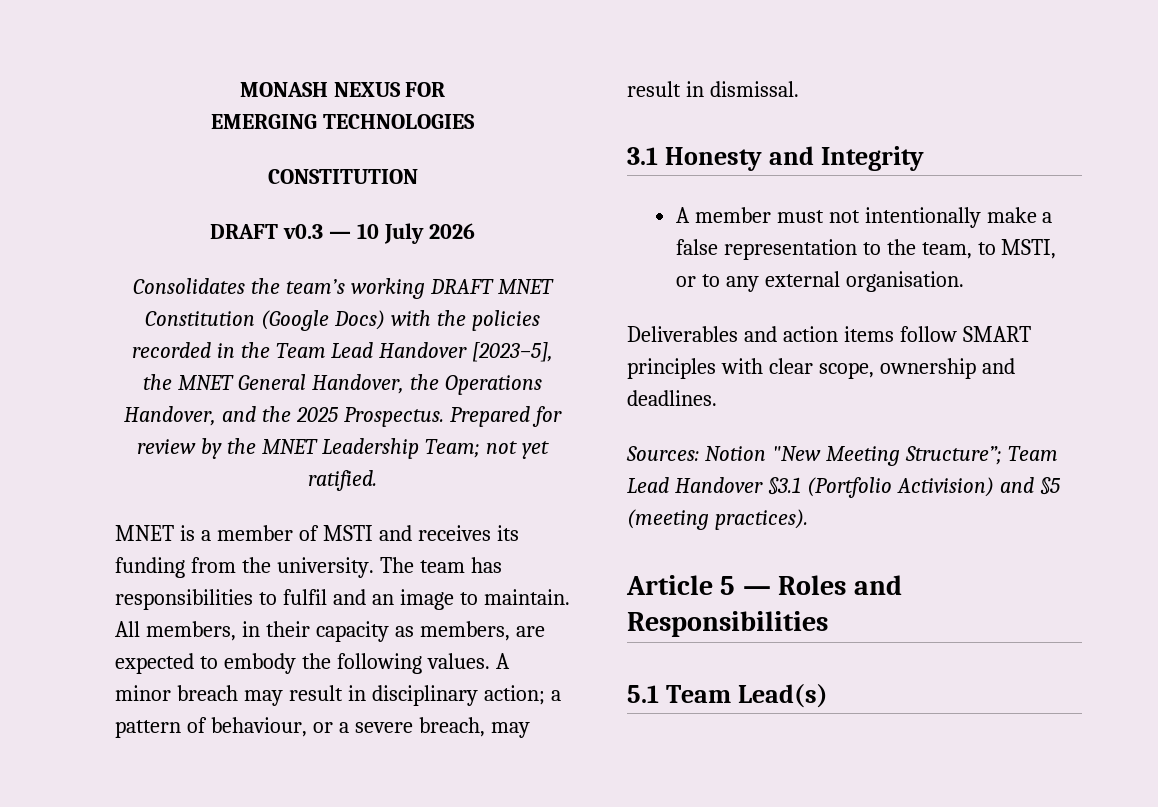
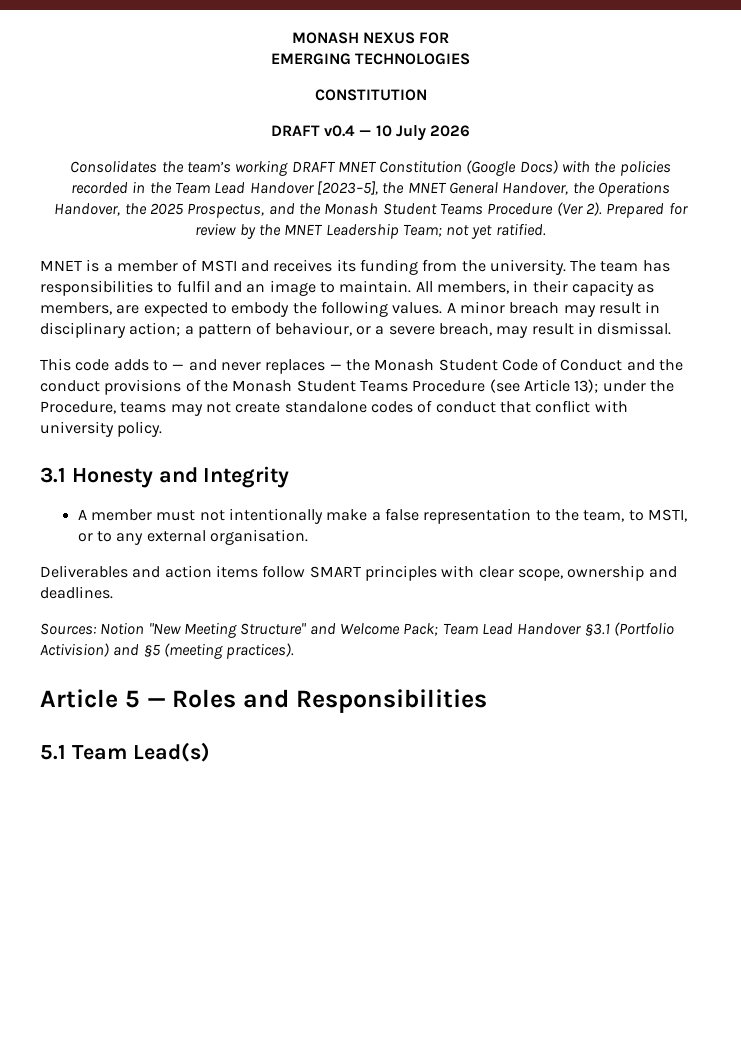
[283,224,324,239] v0.3 -> [324,125,356,137] v0.4
[222,406,444,427] and the 2025 Prospectus. -> [124,202,602,218] the 2025 Prospectus, and the Monash Student Teams Procedure (Ver 2).
(799, 89) none -> [40,358,684,374] [40,379,674,395] [40,400,628,416] [40,421,163,437] // This code adds to — and never replaces — the Monash Student Code of Conduct and the conduct provisions of the Monash Student Teams Procedure (see Article 13); under the Procedure, teams may not create standalone codes of conduct that conflict with university policy.
[904,446,1002,465] Structure”; -> [240,623,439,636] Structure" and Welcome Pack;

